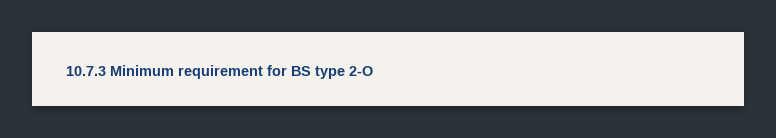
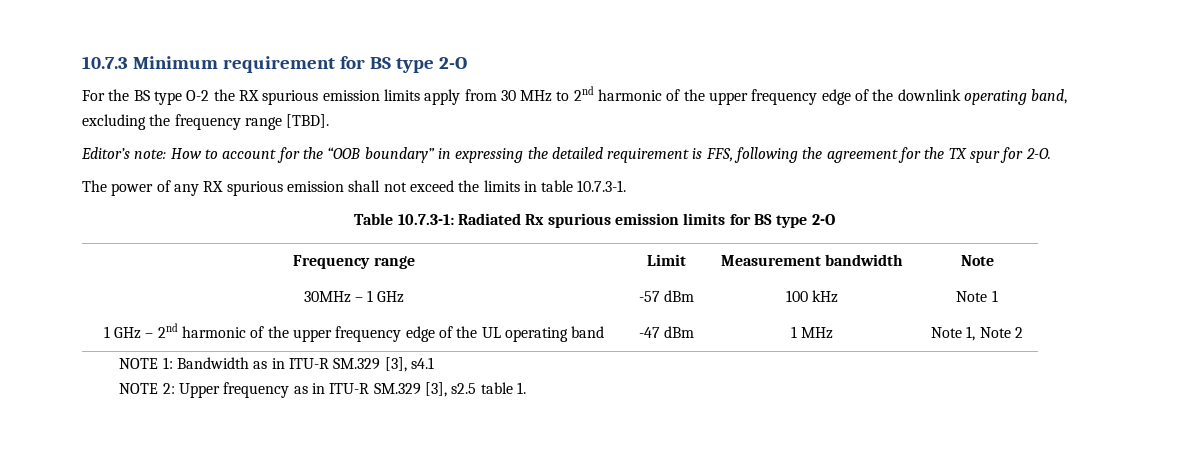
(373, 71) none -> [82,86,1068,105] [82,114,330,130] [81,147,1051,163] [82,180,627,196] [354,213,835,228] [293,255,415,269] [647,254,686,266] [720,254,904,266] [960,255,994,266] [303,290,405,303] [638,290,695,302] [785,290,839,303] [956,290,998,302] [103,323,605,342] [638,326,695,338] [790,326,834,339] [931,326,1023,341] [119,357,434,372] [119,382,526,398] // For the BS type O-2 the RX spurious emission limits apply from 30 MHz to 2nd harmonic of the upper frequency edge of the downlink operating band, excluding the frequency range [TBD]. // Editor’s note: How to account for the “OOB boundary” in expressing the detailed requirement is FFS, following the agreement for the TX spur for 2-O. // The power of any RX spurious emission shall not exceed the limits in table 10.7.3-1. // Table 10.7.3-1: Radiated Rx spurious emission limits for BS type 2-O // Frequency range | Limit | Measurement bandwidth | Note // 30MHz – 1 GHz | -57 dBm | 100 kHz | Note 1 // 1 GHz – 2nd harmonic of the upper frequency edge of the UL operating band | -47 dBm | 1 MHz | Note 1, Note 2 // NOTE 1: Bandwidth as in ITU-R SM.329 [3], s4.1 // NOTE 2: Upper frequency as in ITU-R SM.329 [3], s2.5 table 1.

